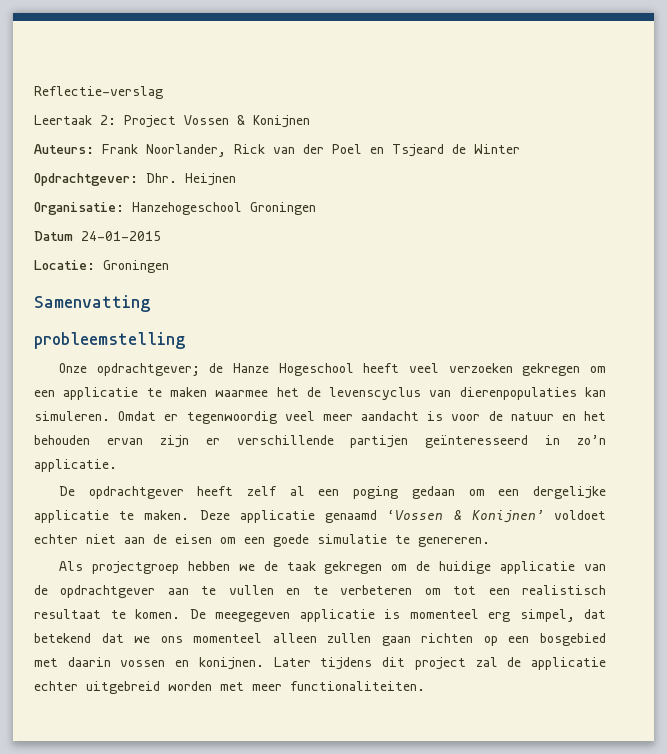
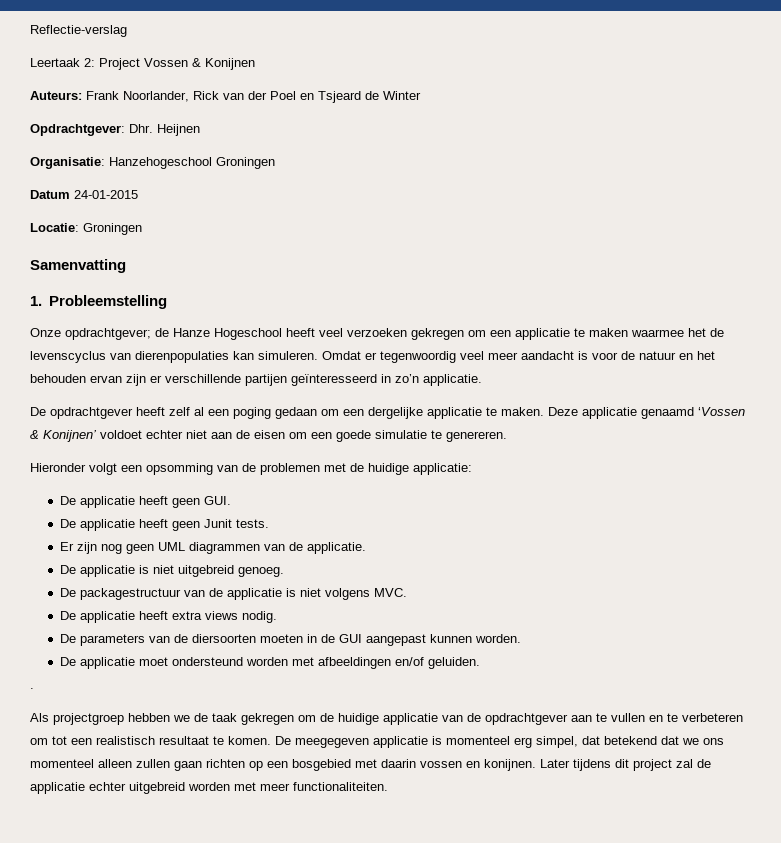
[34,332,185,349] probleemstelling -> [30,295,167,309] 1. Probleemstelling
(490, 542) none -> [30,463,472,475] [59,496,231,508] [59,519,269,531] [59,542,366,554] [59,565,284,577] [59,588,407,600] [59,611,277,623] [59,634,521,646] [59,657,480,669] [30,688,34,689] // Hieronder volgt een opsomming van de problemen met de huidige applicatie: // De applicatie heeft geen GUI. // De applicatie heeft geen Junit tests. // Er zijn nog geen UML diagrammen van de applicatie. // De applicatie is niet uitgebreid genoeg. // De packagestructuur van de applicatie is niet volgens MVC. // De applicatie heeft extra views nodig. // De parameters van de diersoorten moeten in de GUI aangepast kunnen worden. // De applicatie moet ondersteund worden met afbeeldingen en/of geluiden. // .

